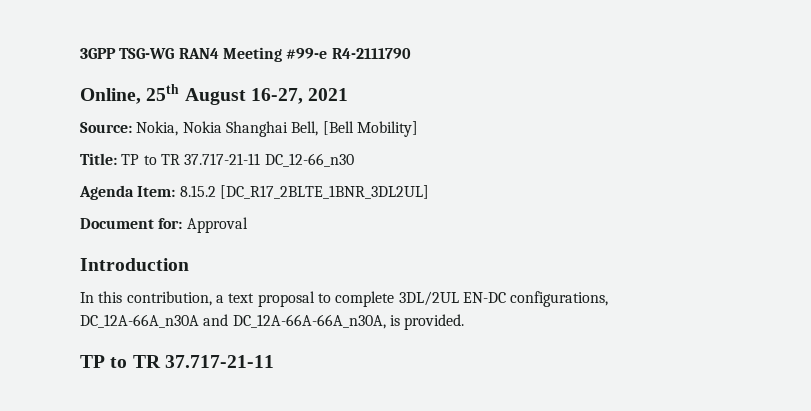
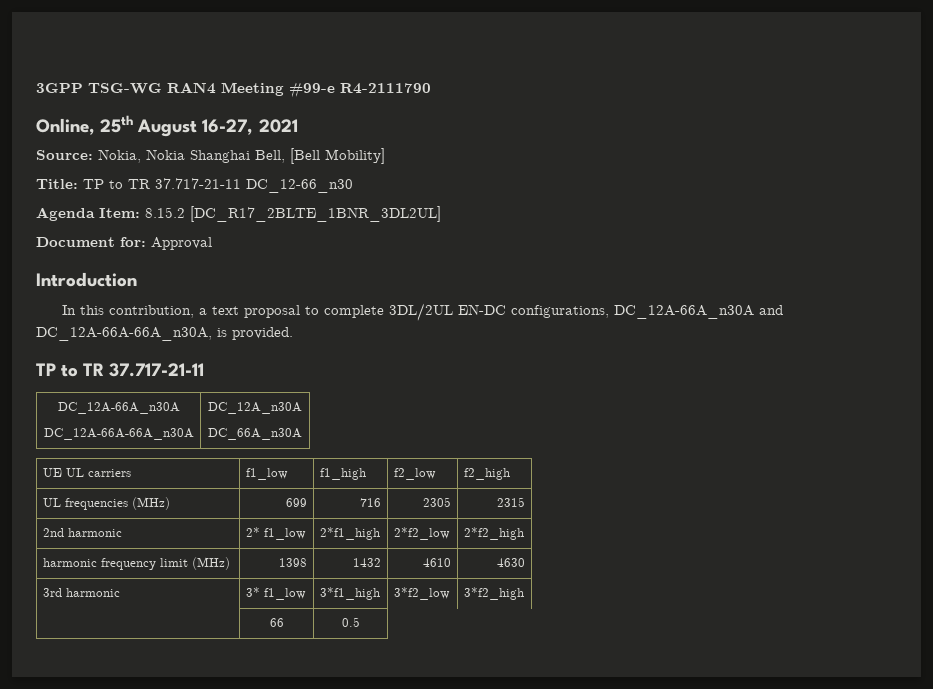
(274, 361) none -> [57,402,180,414] [43,428,194,440] [208,402,302,414] [208,428,302,440] [42,468,131,477] [245,468,288,480] [319,468,366,480] [393,468,436,480] [463,468,510,480] [42,497,170,510] [286,498,308,507] [360,498,382,507] [423,497,452,507] [497,497,526,507] [42,528,122,537] [245,527,306,540] [319,527,380,540] [393,527,450,540] [463,527,524,540] [42,557,230,570] [279,558,308,567] [353,558,382,567] [423,558,452,567] [497,558,526,567] [42,588,120,597] [245,587,306,600] [319,587,380,600] [393,587,450,600] [463,587,524,600] [269,618,284,627] [341,617,360,627] // DC_12A-66A_n30A // DC_12A-66A-66A_n30A | DC_12A_n30A // DC_66A_n30A // UE UL carriers | f1_low | f1_high | f2_low | f2_high // UL frequencies (MHz) | 699 | 716 | 2305 | 2315 // 2nd harmonic | 2* f1_low | 2*f1_high | 2*f2_low | 2*f2_high // harmonic frequency limit (MHz) | 1398 | 1432 | 4610 | 4630 // 3rd harmonic | 3* f1_low | 3*f1_high | 3*f2_low | 3*f2_high // | 66 | 0.5

